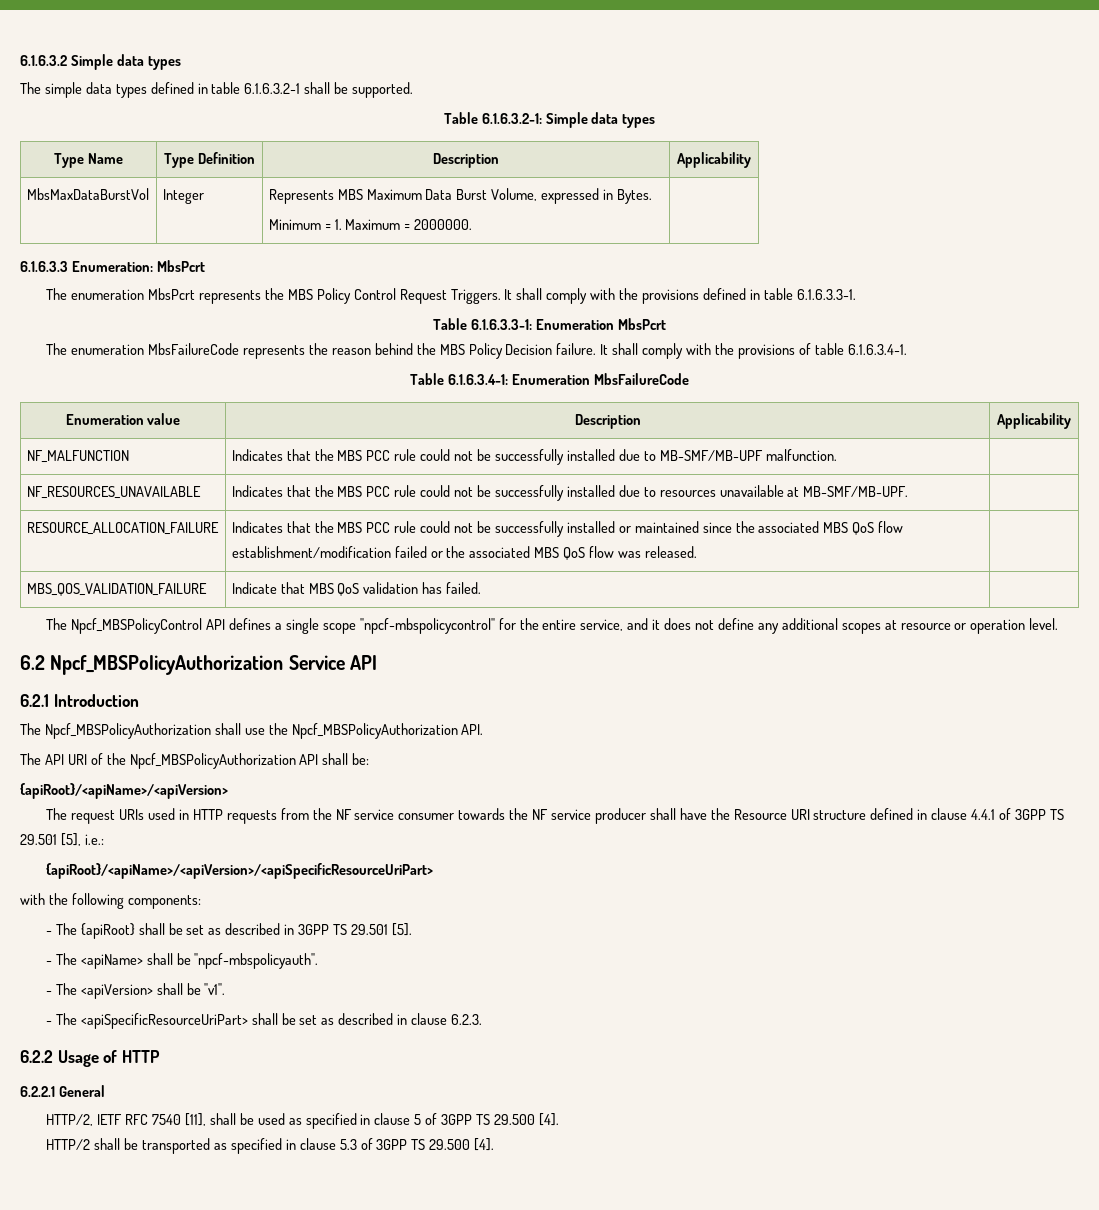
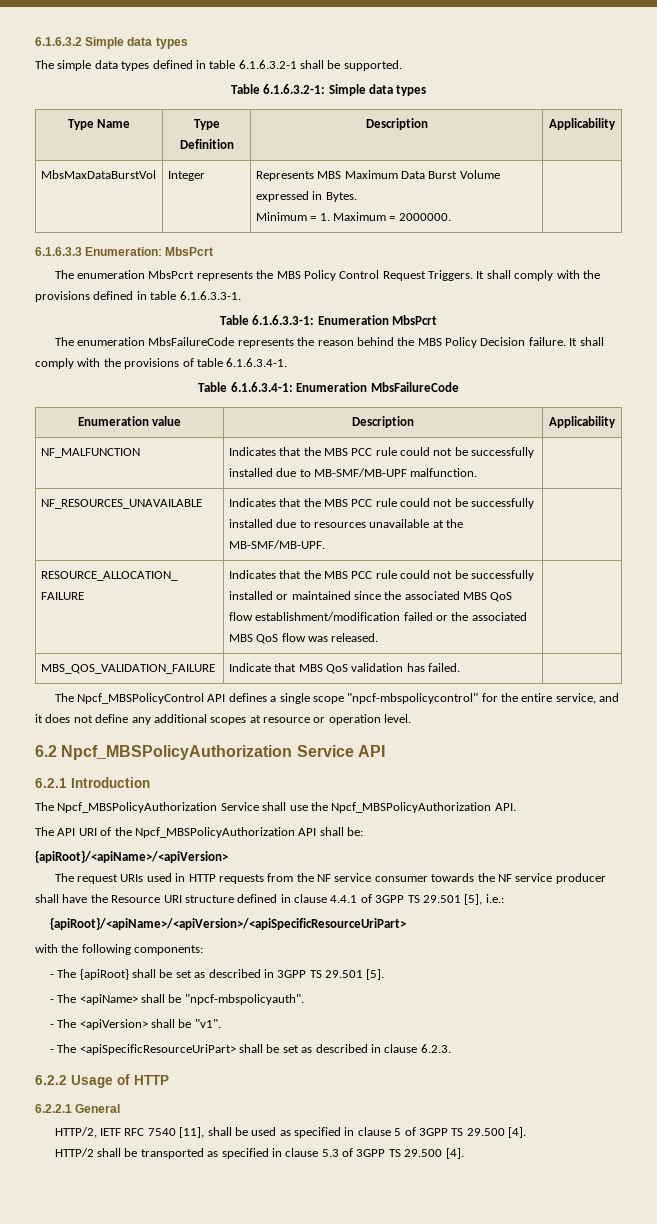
[491,188,538,201] Volume, -> [459,170,500,179] Volume
(800, 492) none -> [446,519,464,528] the
(211, 731) none -> [220,802,259,811] Service

